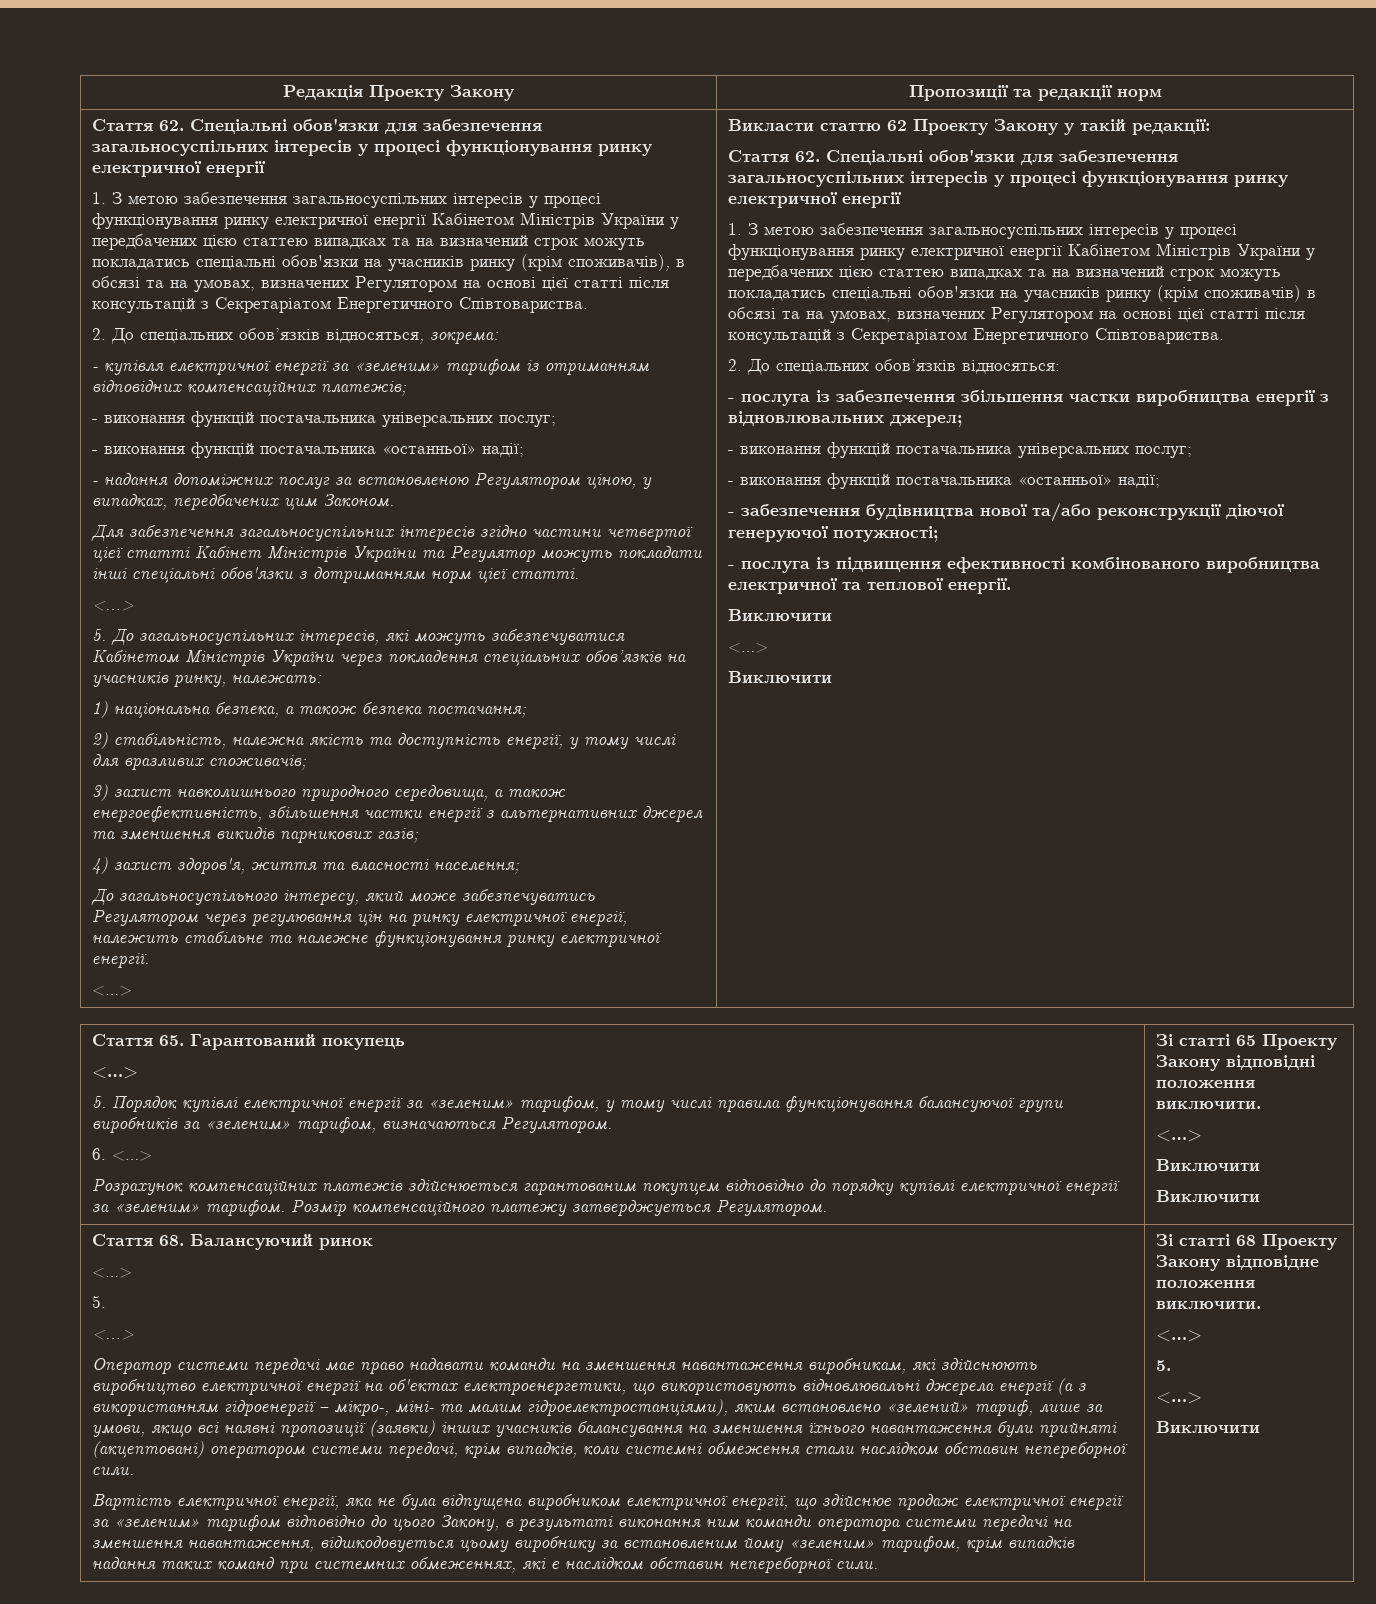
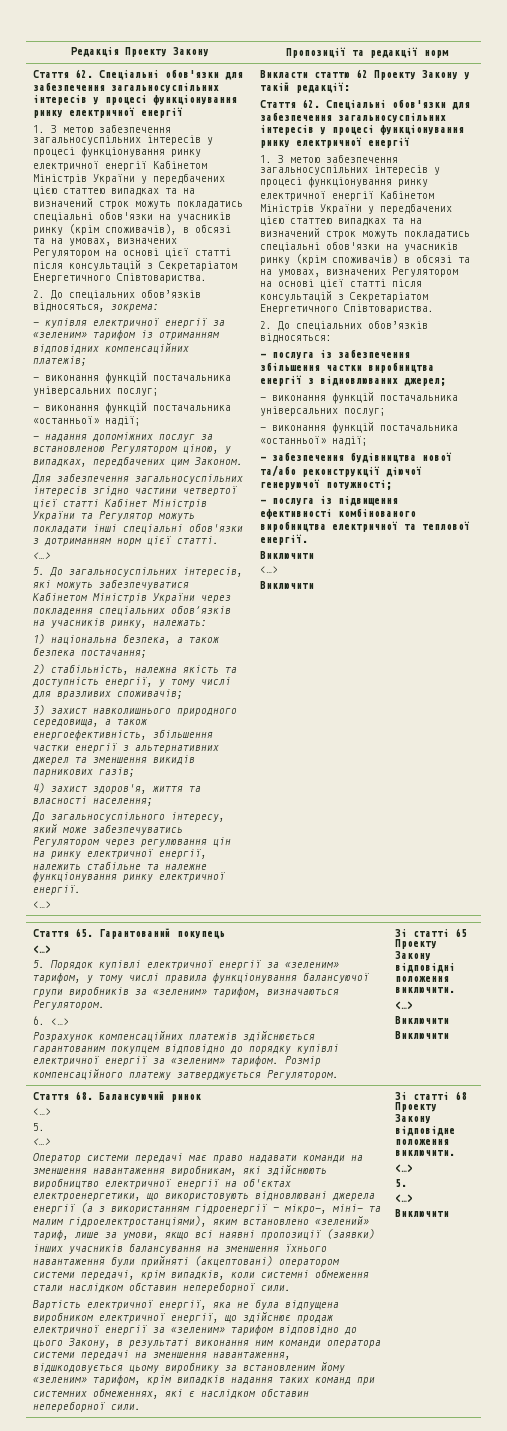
[728,411,885,426] відновлювальних -> [319,376,398,386] відновлюваних
[802,1379,921,1392] відновлювальні -> [254,1191,327,1201] відновлювані

